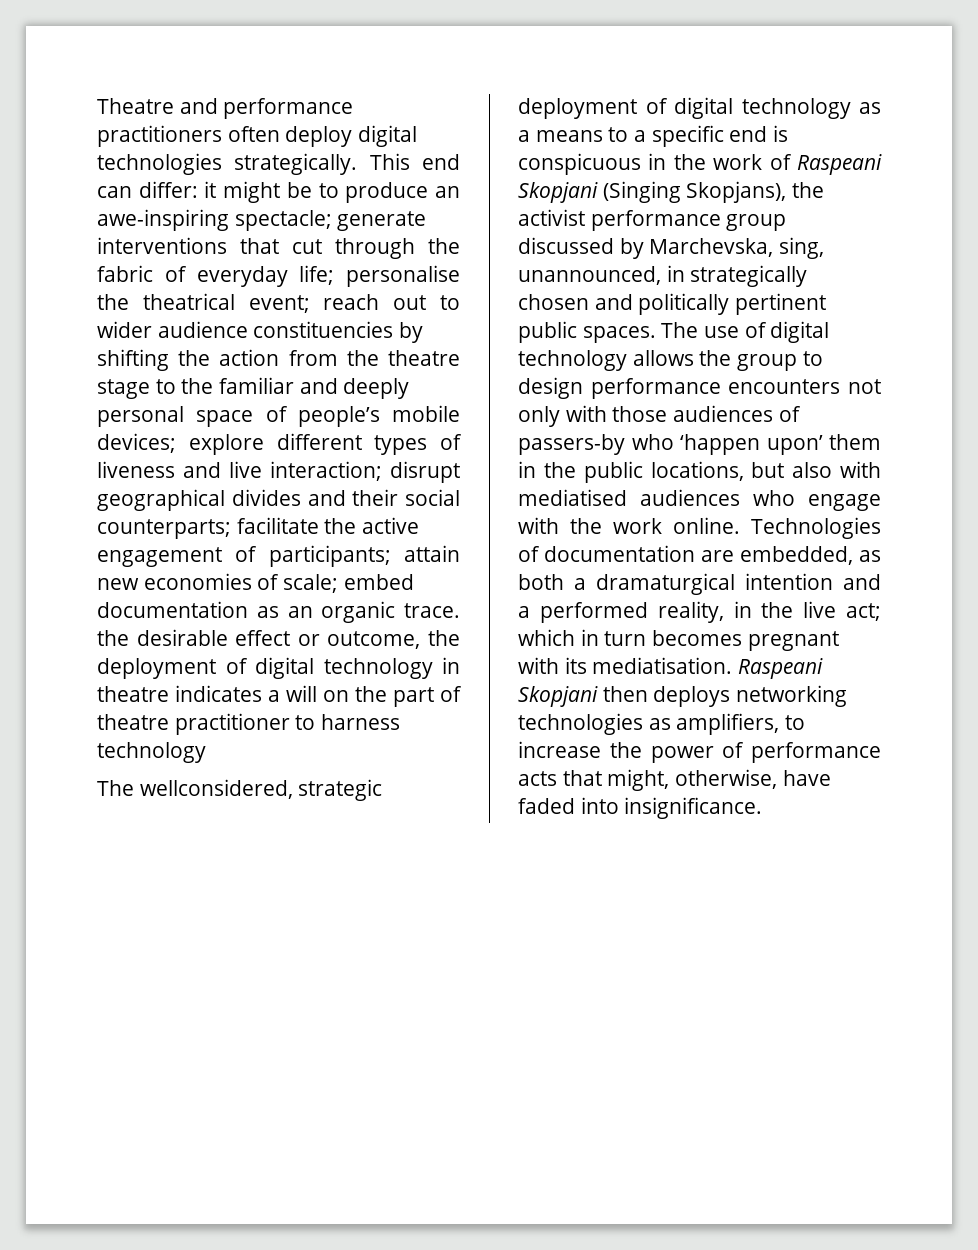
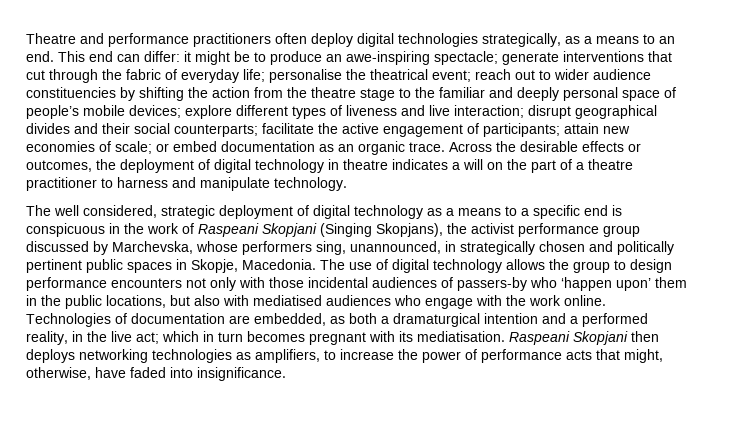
[234,153,358,175] strategically. -> [482,33,675,47] [26,51,54,62] strategically, as a means to an end.
(339, 583) none -> [156,143,169,152] or
(460, 610) none -> [449,142,492,152] Across
[235,630,421,649] effect or outcome, -> [582,141,641,152] [26,160,92,172] effects or outcomes,
(462, 694) none -> [576,162,584,170] a
[97,742,206,763] [97,779,293,799] technology // The wellconsidered, -> [172,177,347,191] [26,205,157,218] and manipulate technology. // The well considered,
(774, 247) none -> [196,241,312,255] whose performers
[582,326,656,343] spaces. -> [127,259,316,273] spaces in Skopje, Macedonia.
(668, 414) none -> [308,277,368,288] incidental

